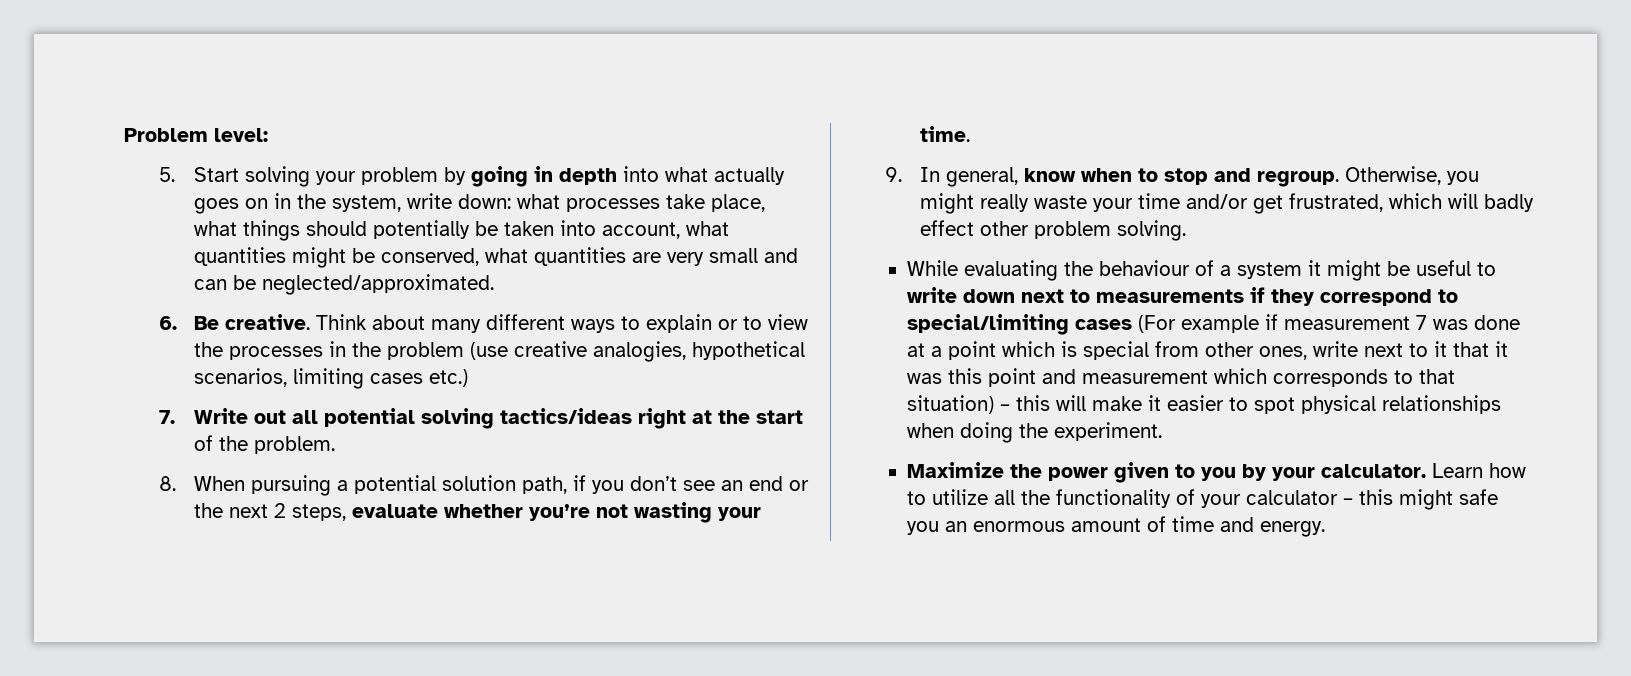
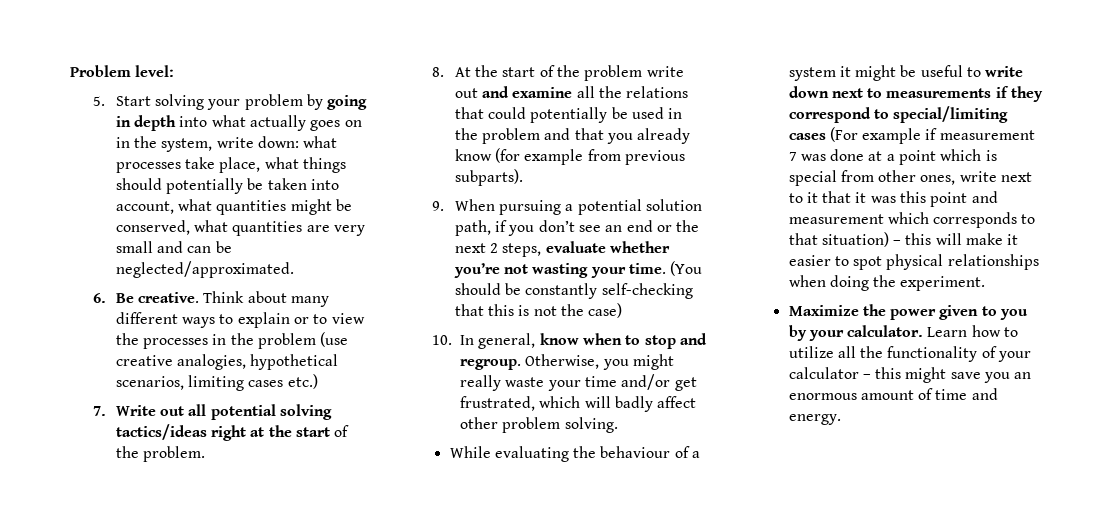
(176, 483) none -> [454,65,684,81] [454,86,689,98] [454,107,683,123] [454,128,691,144] [454,148,686,165] [454,169,523,186] [431,201,444,211] At the start of the problem write out and examine all the relations that could potentially be used in the problem and that you already know (for example from previous subparts). // 9.
[884,167,902,182] // 9. -> [670,261,703,276] [454,283,693,299] [454,303,623,318] [431,335,452,345] (You should be constantly self-checking that this is not the case) // 10.
[919,220,974,236] effect -> [657,396,697,408] affect
[1459,489,1499,505] safe -> [950,372,981,379] save

